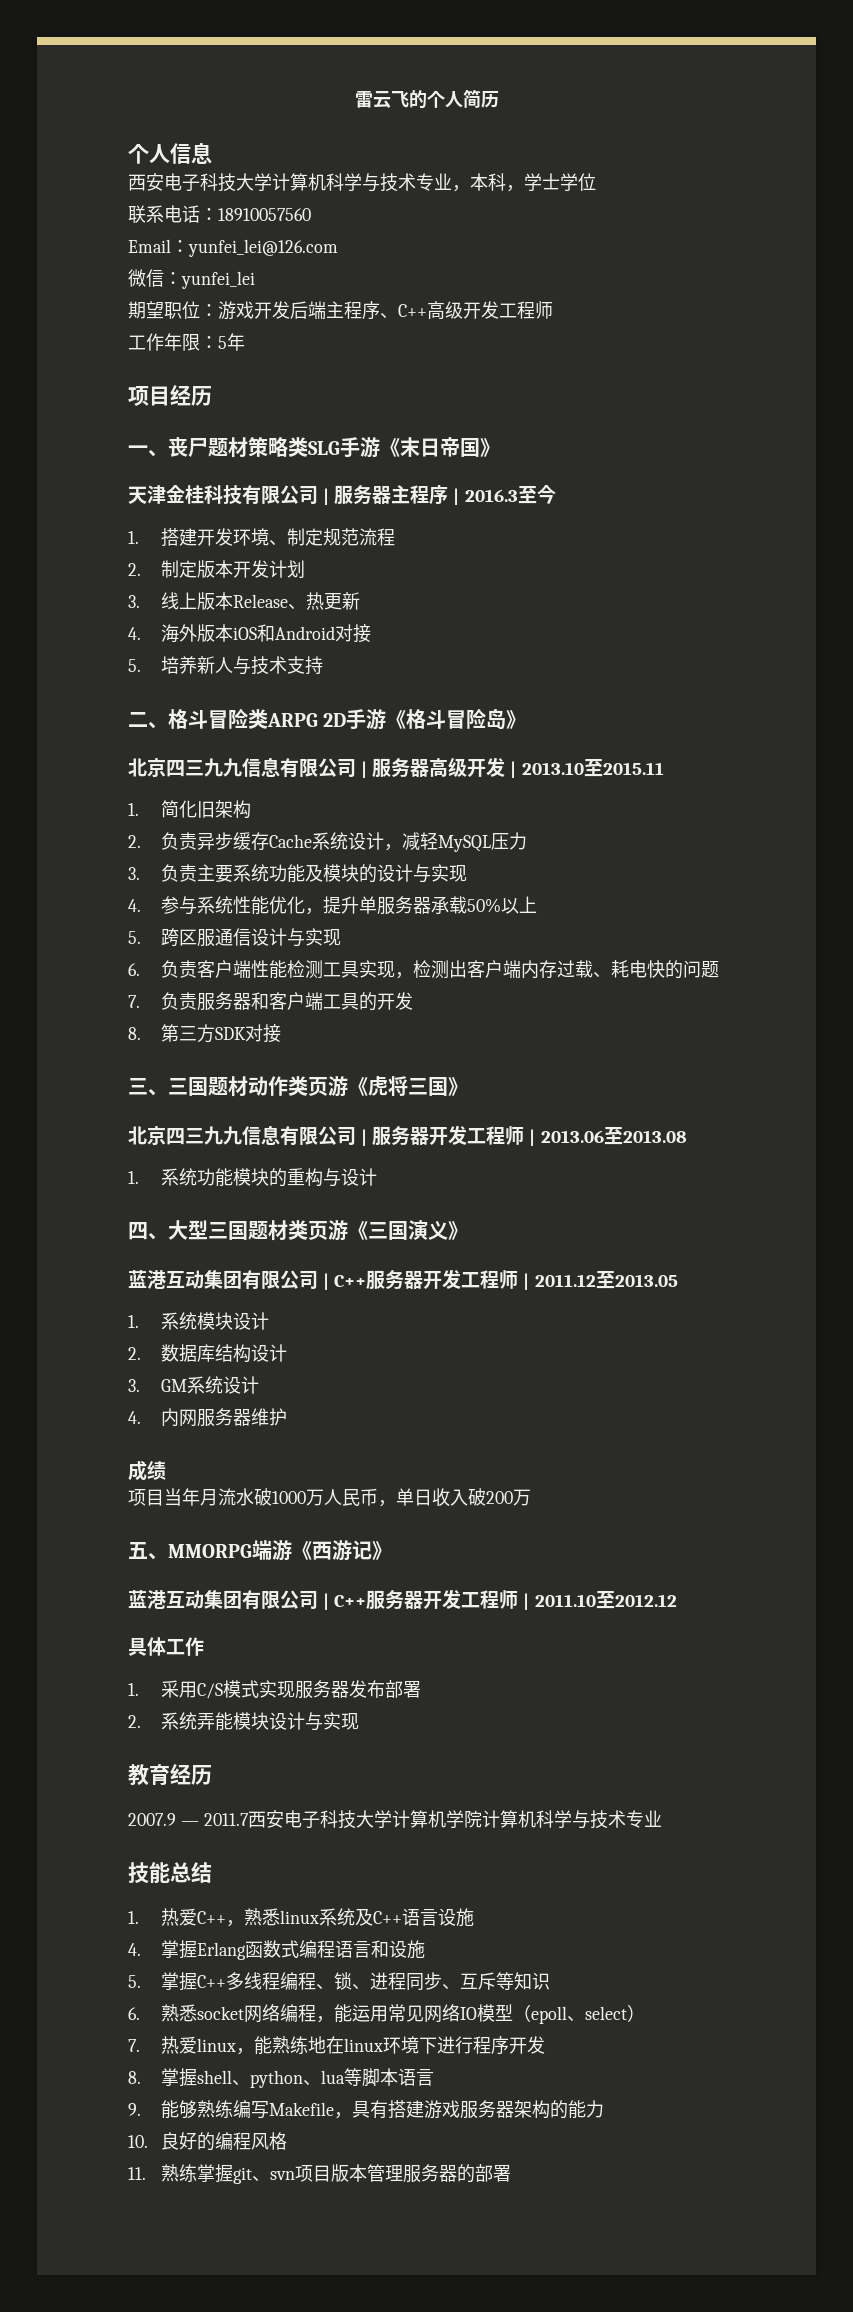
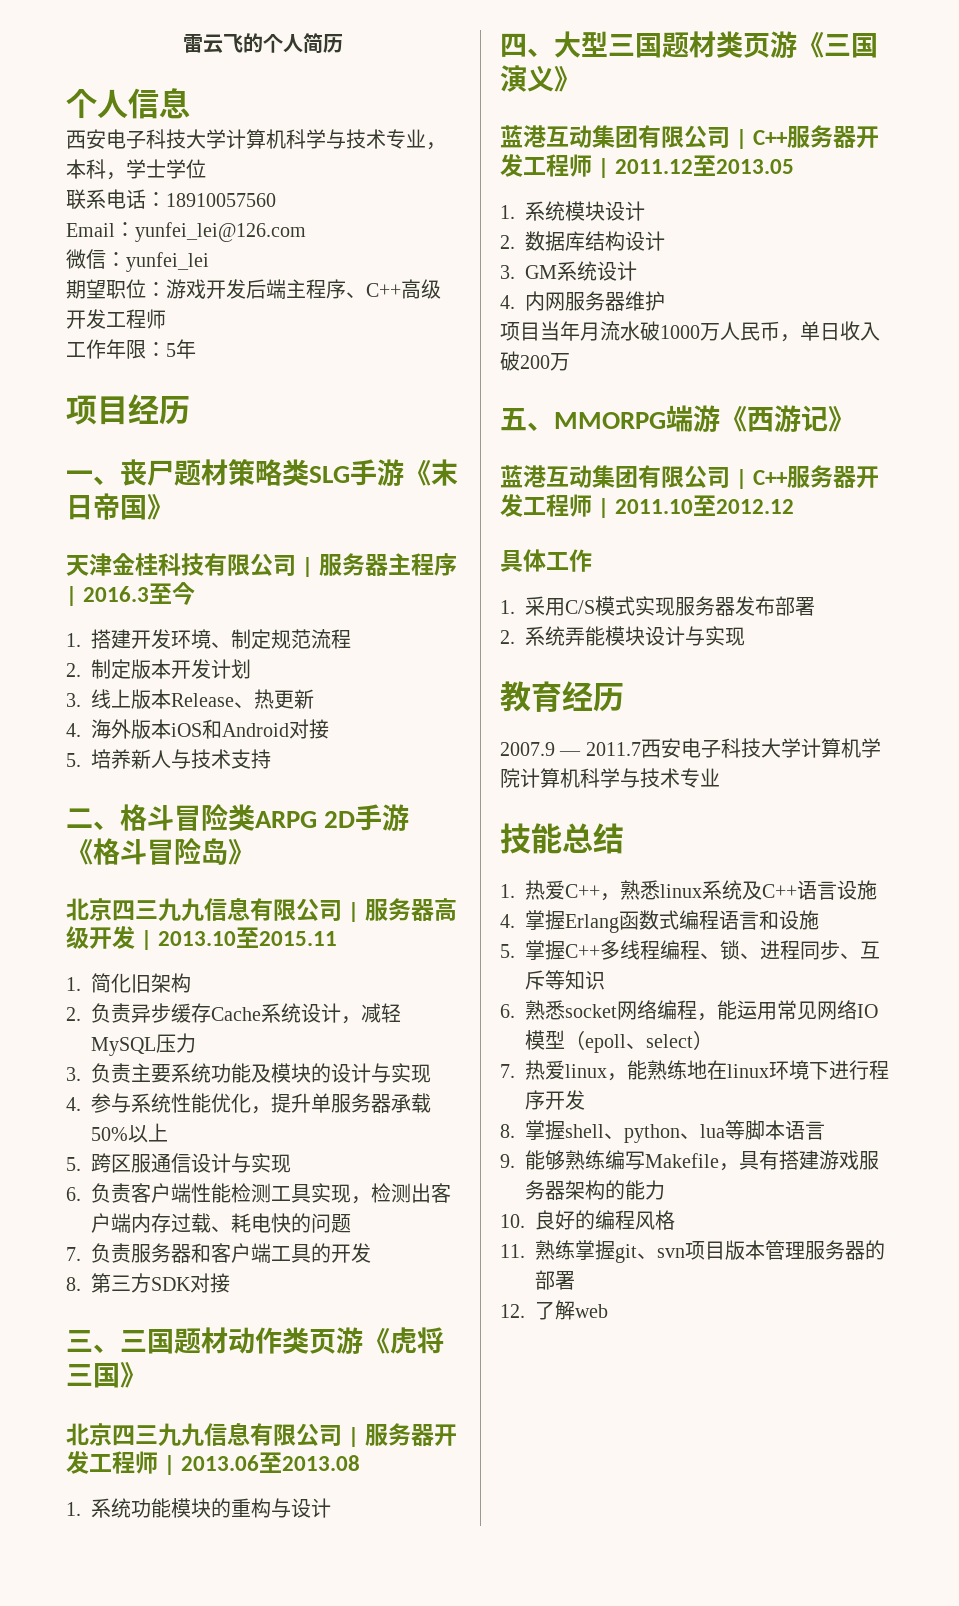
[128,1460,166,1481] // 成绩 -> (665, 301) none
(512, 2173) none -> [500,1300,608,1320] // 12.了解web

